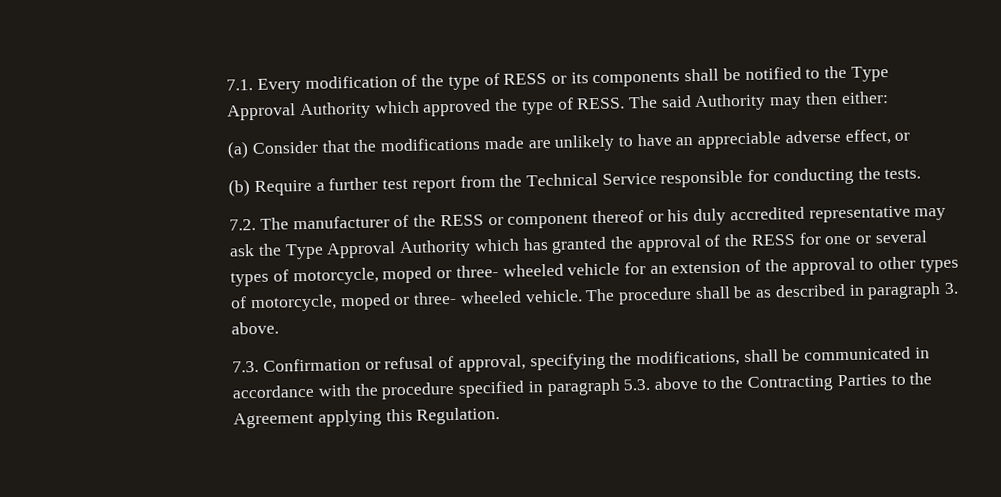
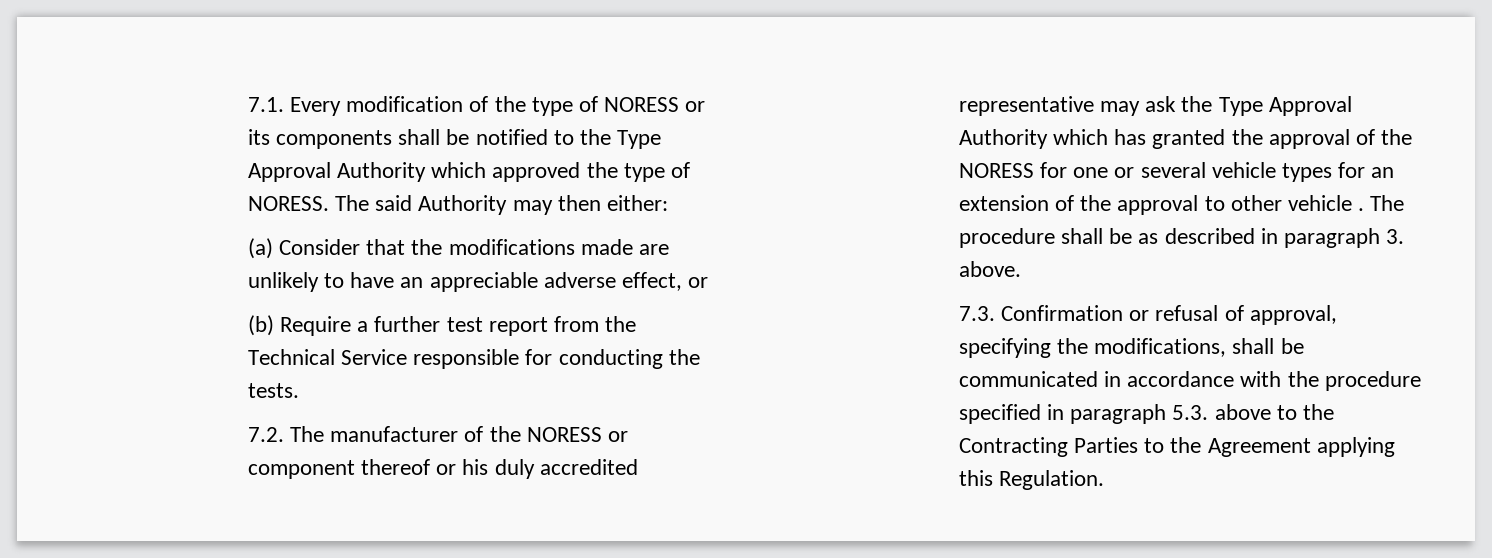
[503,73,548,85] RESS -> [604,97,680,112] NORESS
[576,97,626,110] RESS. -> [247,196,329,211] NORESS.
[439,214,484,227] RESS -> [526,427,602,442] NORESS
[750,233,795,246] RESS -> [958,163,1034,178] NORESS
[230,262,621,287] types of motorcycle, moped or three- wheeled vehicle -> [1211,162,1333,182] vehicle types
[919,257,959,273] [230,289,583,313] types of motorcycle, moped or three- wheeled vehicle. -> [1288,195,1365,211] vehicle .

